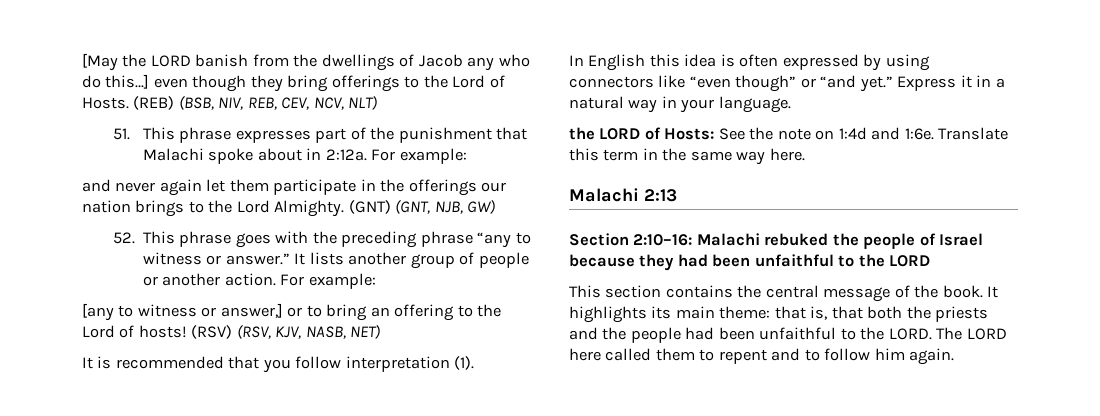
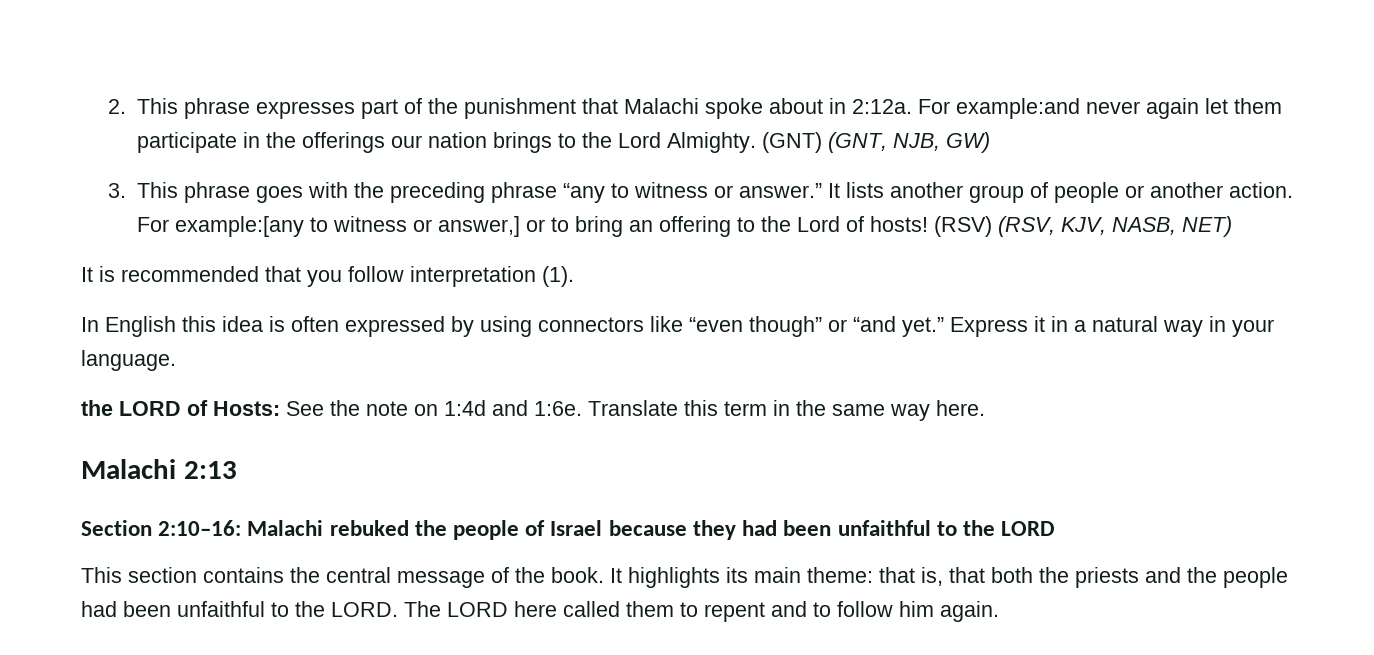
[82,53,530,71] [82,74,505,92] [82,95,378,110] [112,128,130,140] [May the LORD banish from the dwellings of Jacob any who do this…] even though they bring offerings to the Lord of Hosts. (REB) (BSB, NIV, REB, CEV, NCV, NLT) // 51. -> [107,99,126,114] 2.
[399,148,467,164] [82,179,111,192] example: // and -> [955,98,1080,119] example:and
[112,232,135,244] 52. -> [107,183,126,198] 3.
[308,273,376,289] [82,303,114,321] example: // [any -> [174,216,304,237] example:[any

